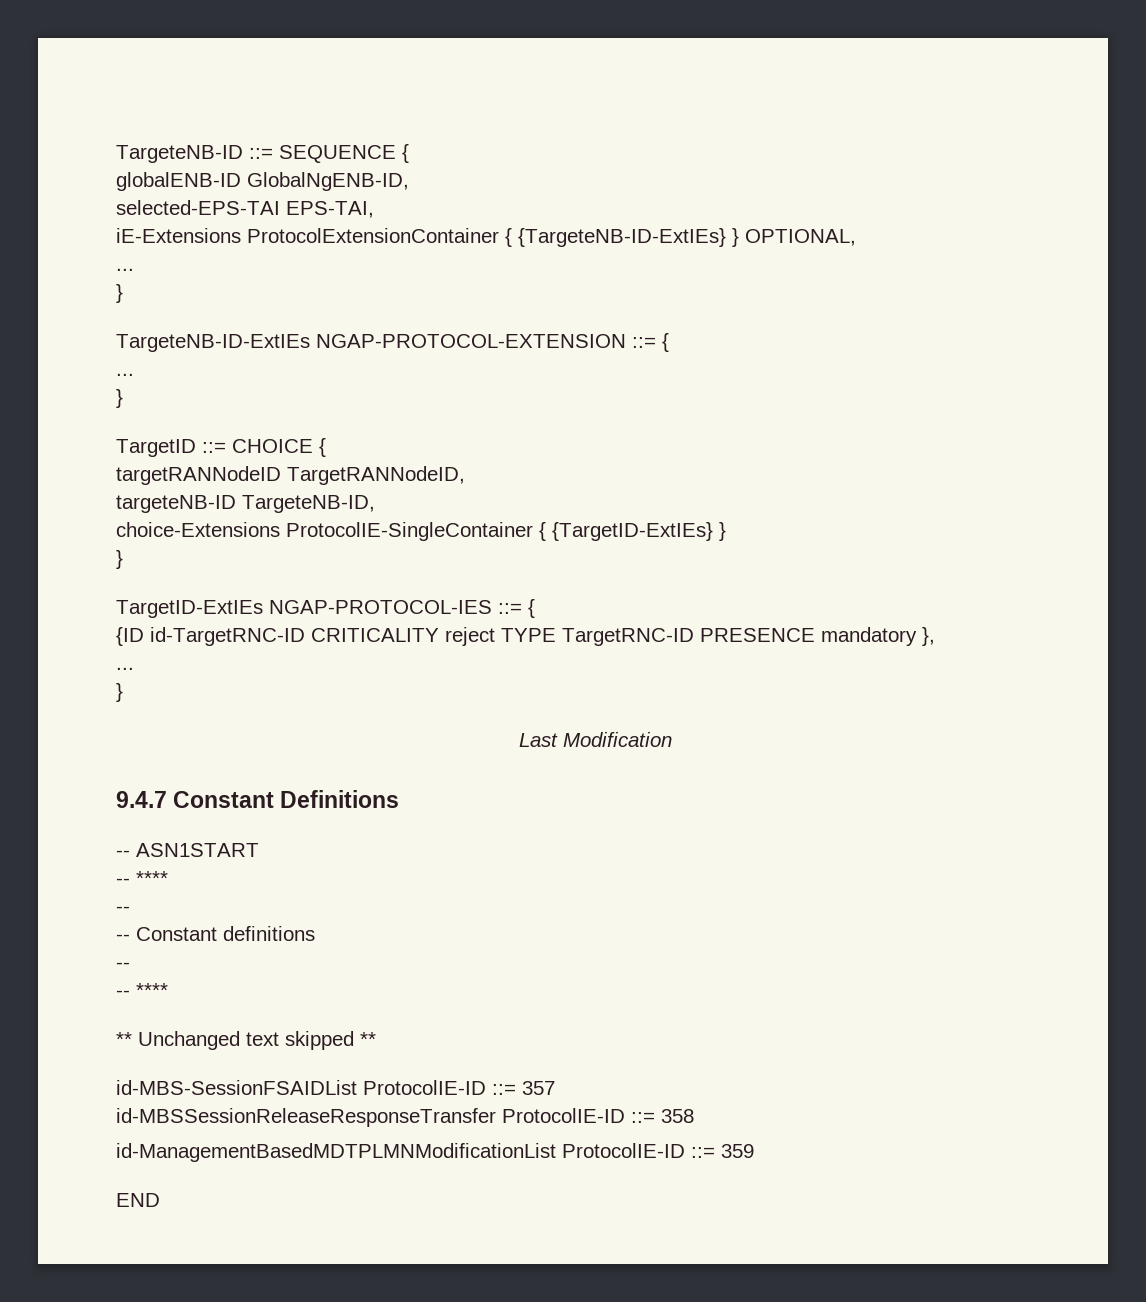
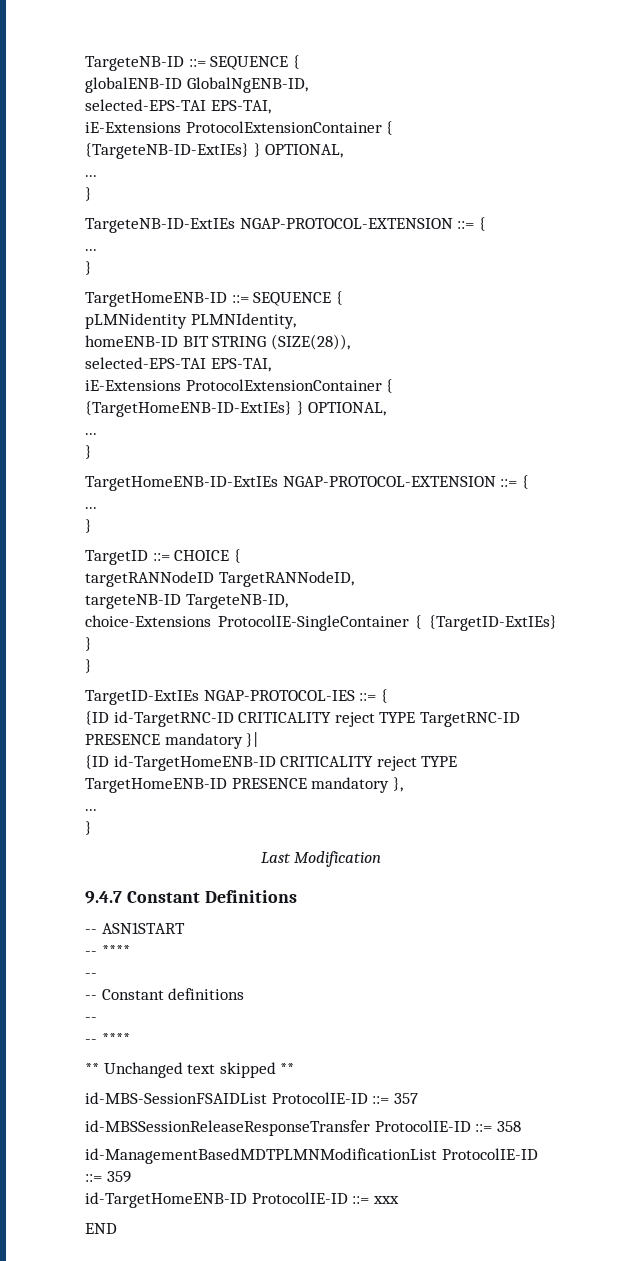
(123, 398) none -> [85,291,343,307] [85,313,296,329] [85,334,350,350] [85,357,271,372] [85,379,394,393] [85,401,387,417] [85,433,97,435] [85,445,92,459] [85,475,529,491] [85,507,97,509] [85,519,92,533] // TargetHomeENB-ID ::= SEQUENCE { // pLMNidentity PLMNIdentity, // homeENB-ID BIT STRING (SIZE(28)), // selected-EPS-TAI EPS-TAI, // iE-Extensions ProtocolExtensionContainer { {TargetHomeENB-ID-ExtIEs} } OPTIONAL, // ... // } // TargetHomeENB-ID-ExtIEs NGAP-PROTOCOL-EXTENSION ::= { // ... // }
(917, 636) none -> [246,732,259,747] [85,755,458,771] [85,777,390,793] }| // {ID id-TargetHomeENB-ID CRITICALITY reject TYPE TargetHomeENB-ID PRESENCE mandatory
(754, 1151) none -> [85,1192,399,1208] // id-TargetHomeENB-ID ProtocolIE-ID ::= xxx

